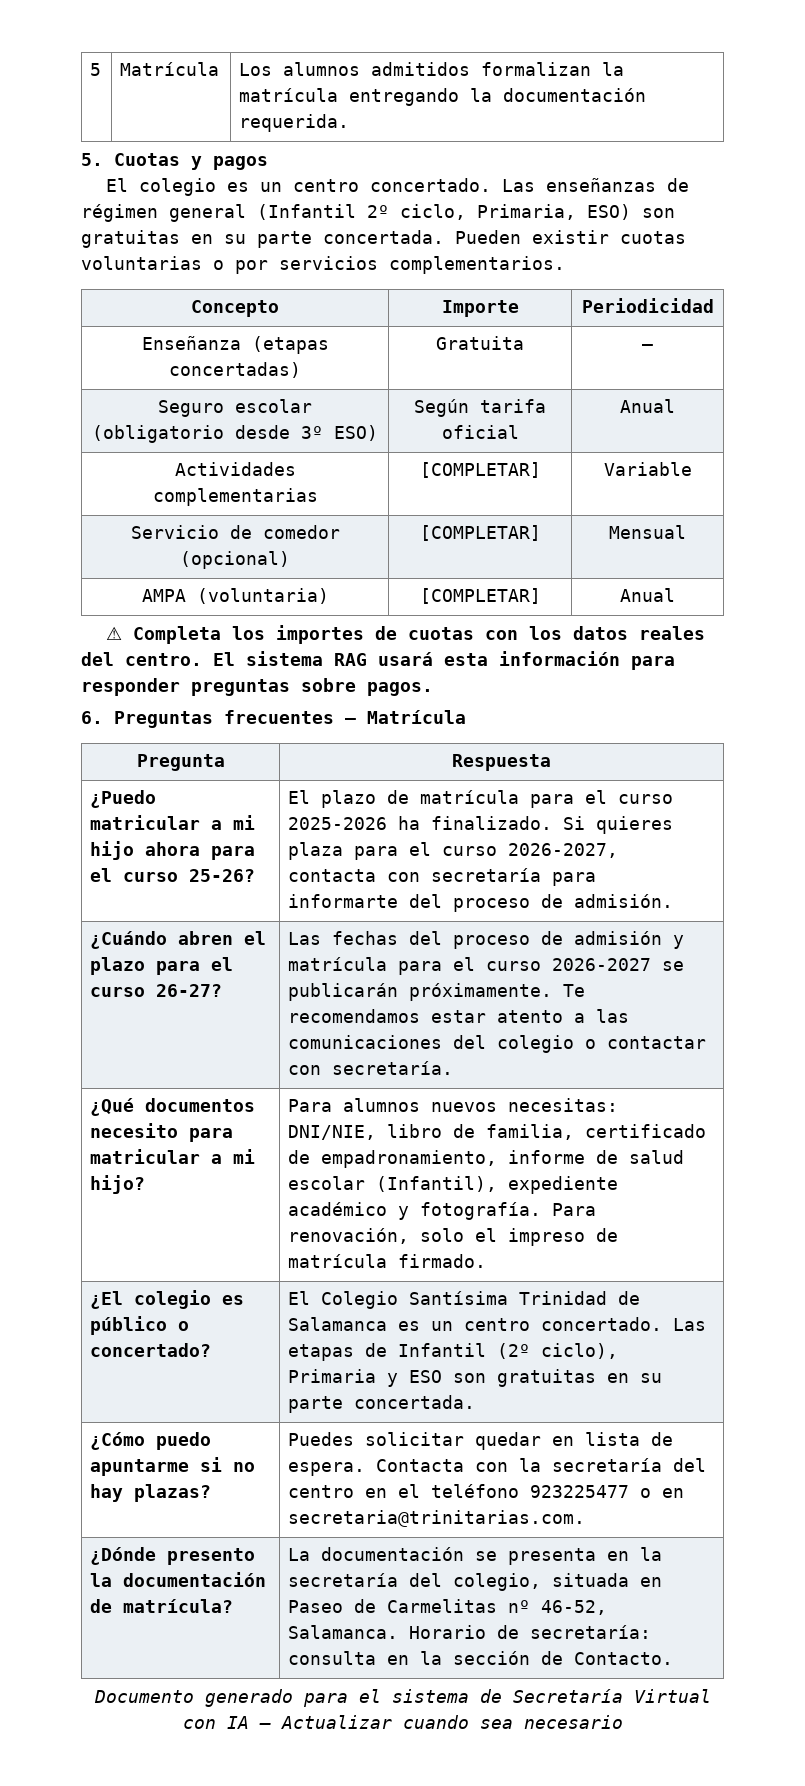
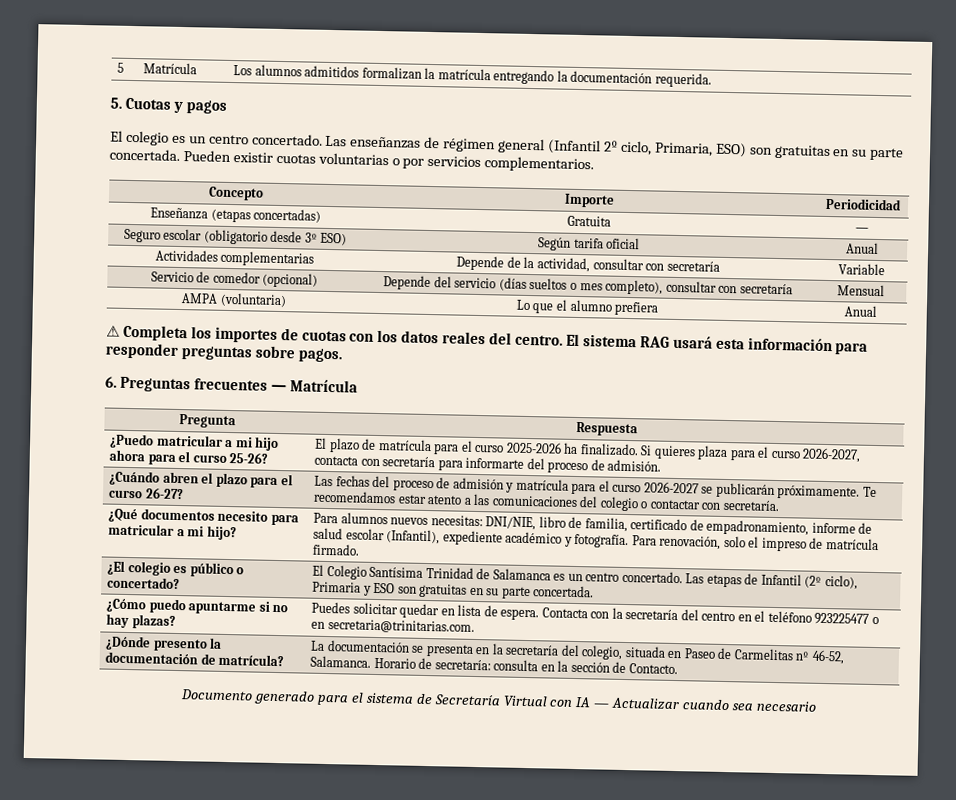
[419,462,541,478] [COMPLETAR] -> [456,255,720,273] Depende de la actividad, consultar con secretaría
[419,525,541,541] [609,525,686,539] [141,588,329,604] [419,588,541,604] [COMPLETAR] | Mensual // AMPA (voluntaria) | [COMPLETAR] -> [383,275,793,295] [837,284,885,297] [181,292,287,308] [515,299,659,316] Depende del servicio (días sueltos o mes completo), consultar con secretaría | Mensual // AMPA (voluntaria) | Lo que el alumno prefiera

